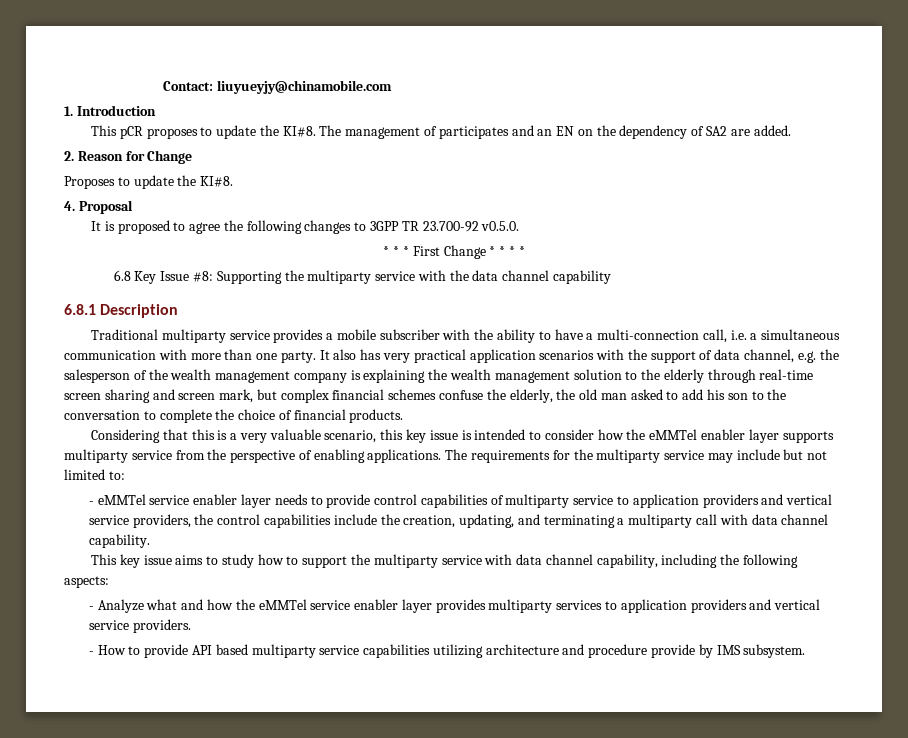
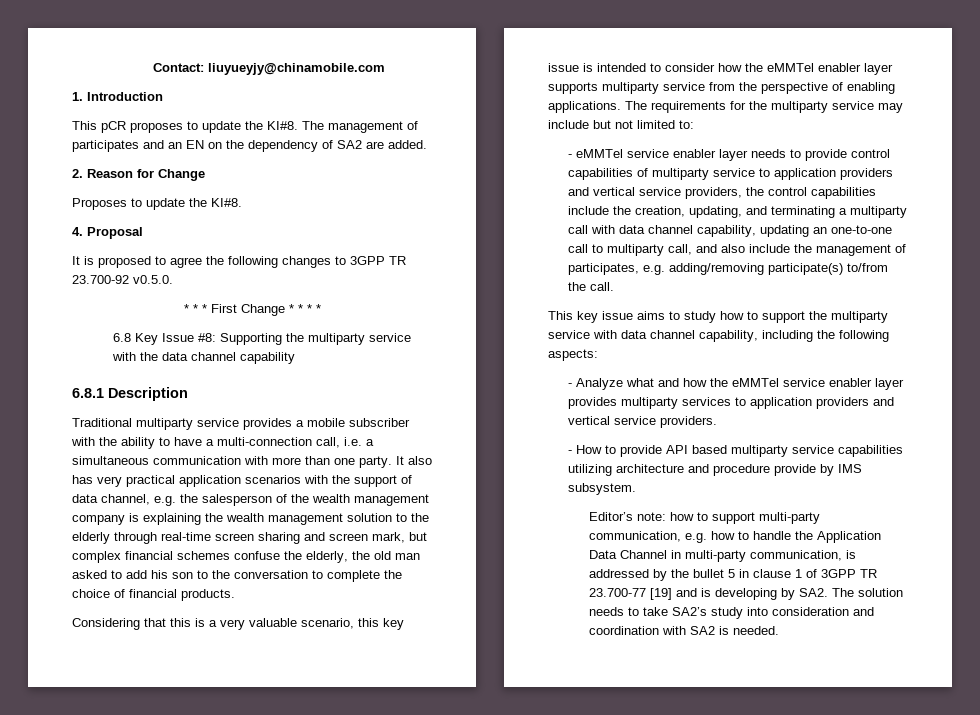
[88,534,150,548] capability. -> [697,225,893,237] [568,244,907,256] [568,263,889,275] [568,282,615,291] capability, updating an one-to-one call to multiparty call, and also include the management of participates, e.g. adding/removing participate(s) to/from the call.
(806, 651) none -> [588,512,820,524] [588,531,881,543] [588,550,856,562] [588,569,877,581] [588,588,903,600] [588,607,874,619] [588,626,779,635] // Editor’s note: how to support multi-party communication, e.g. how to handle the Application Data Channel in multi-party communication, is addressed by the bullet 5 in clause 1 of 3GPP TR 23.700-77 [19] and is developing by SA2. The solution needs to take SA2’s study into consideration and coordination with SA2 is needed.

